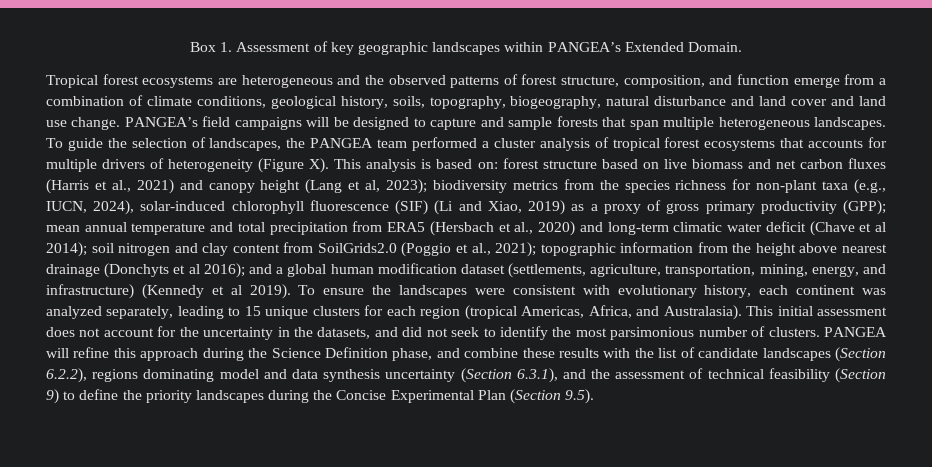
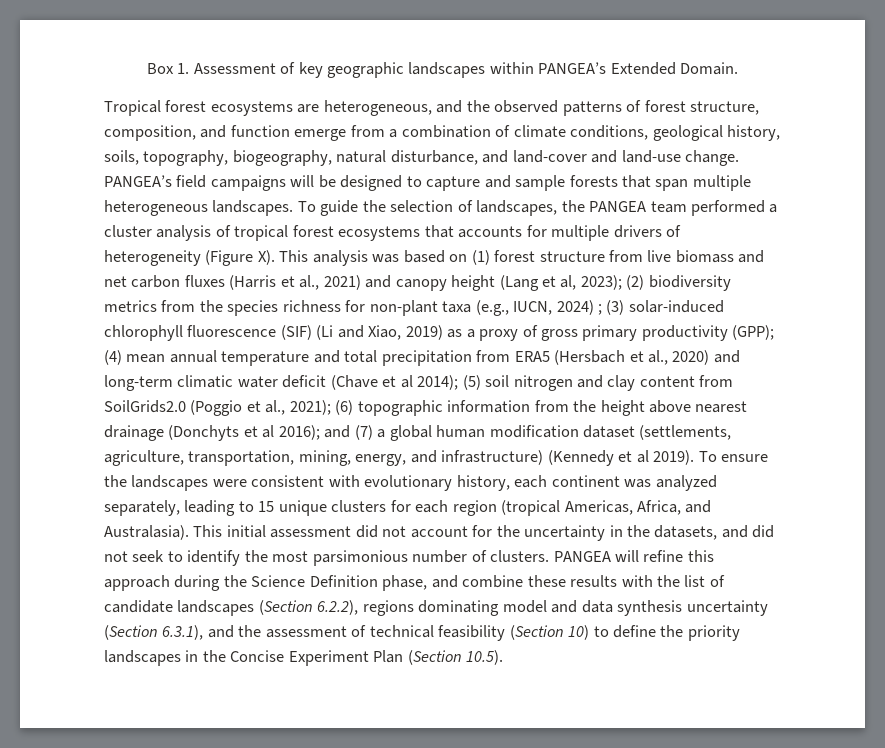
[241,75,333,88] heterogeneous -> [323,100,432,116] heterogeneous,
[654,96,886,106] [46,120,67,127] disturbance and land cover and land use -> [390,150,681,165] disturbance, and land-cover and land-use
[421,158,659,169] is based on: forest structure based on -> [372,250,644,265] was based on (1) forest structure from
(427, 186) none -> [626,275,645,290] (2)
[93,200,135,215] 2024), -> [556,300,625,315] 2024) ; (3)
(887, 207) none -> [104,350,122,365] (4)
(87, 249) none -> [462,375,481,390] (5)
(537, 249) none -> [335,400,354,415] (6)
(272, 269) none -> [354,425,373,440] (7)
[46,327,75,337] does -> [355,525,378,538] did
[46,389,59,404] 9) -> [568,625,590,640] 10)
[268,390,310,403] during -> [185,650,199,662] in
[390,390,474,403] Experimental -> [288,650,369,666] Experiment
[565,389,595,404] 9.5). -> [466,650,504,665] 10.5).

